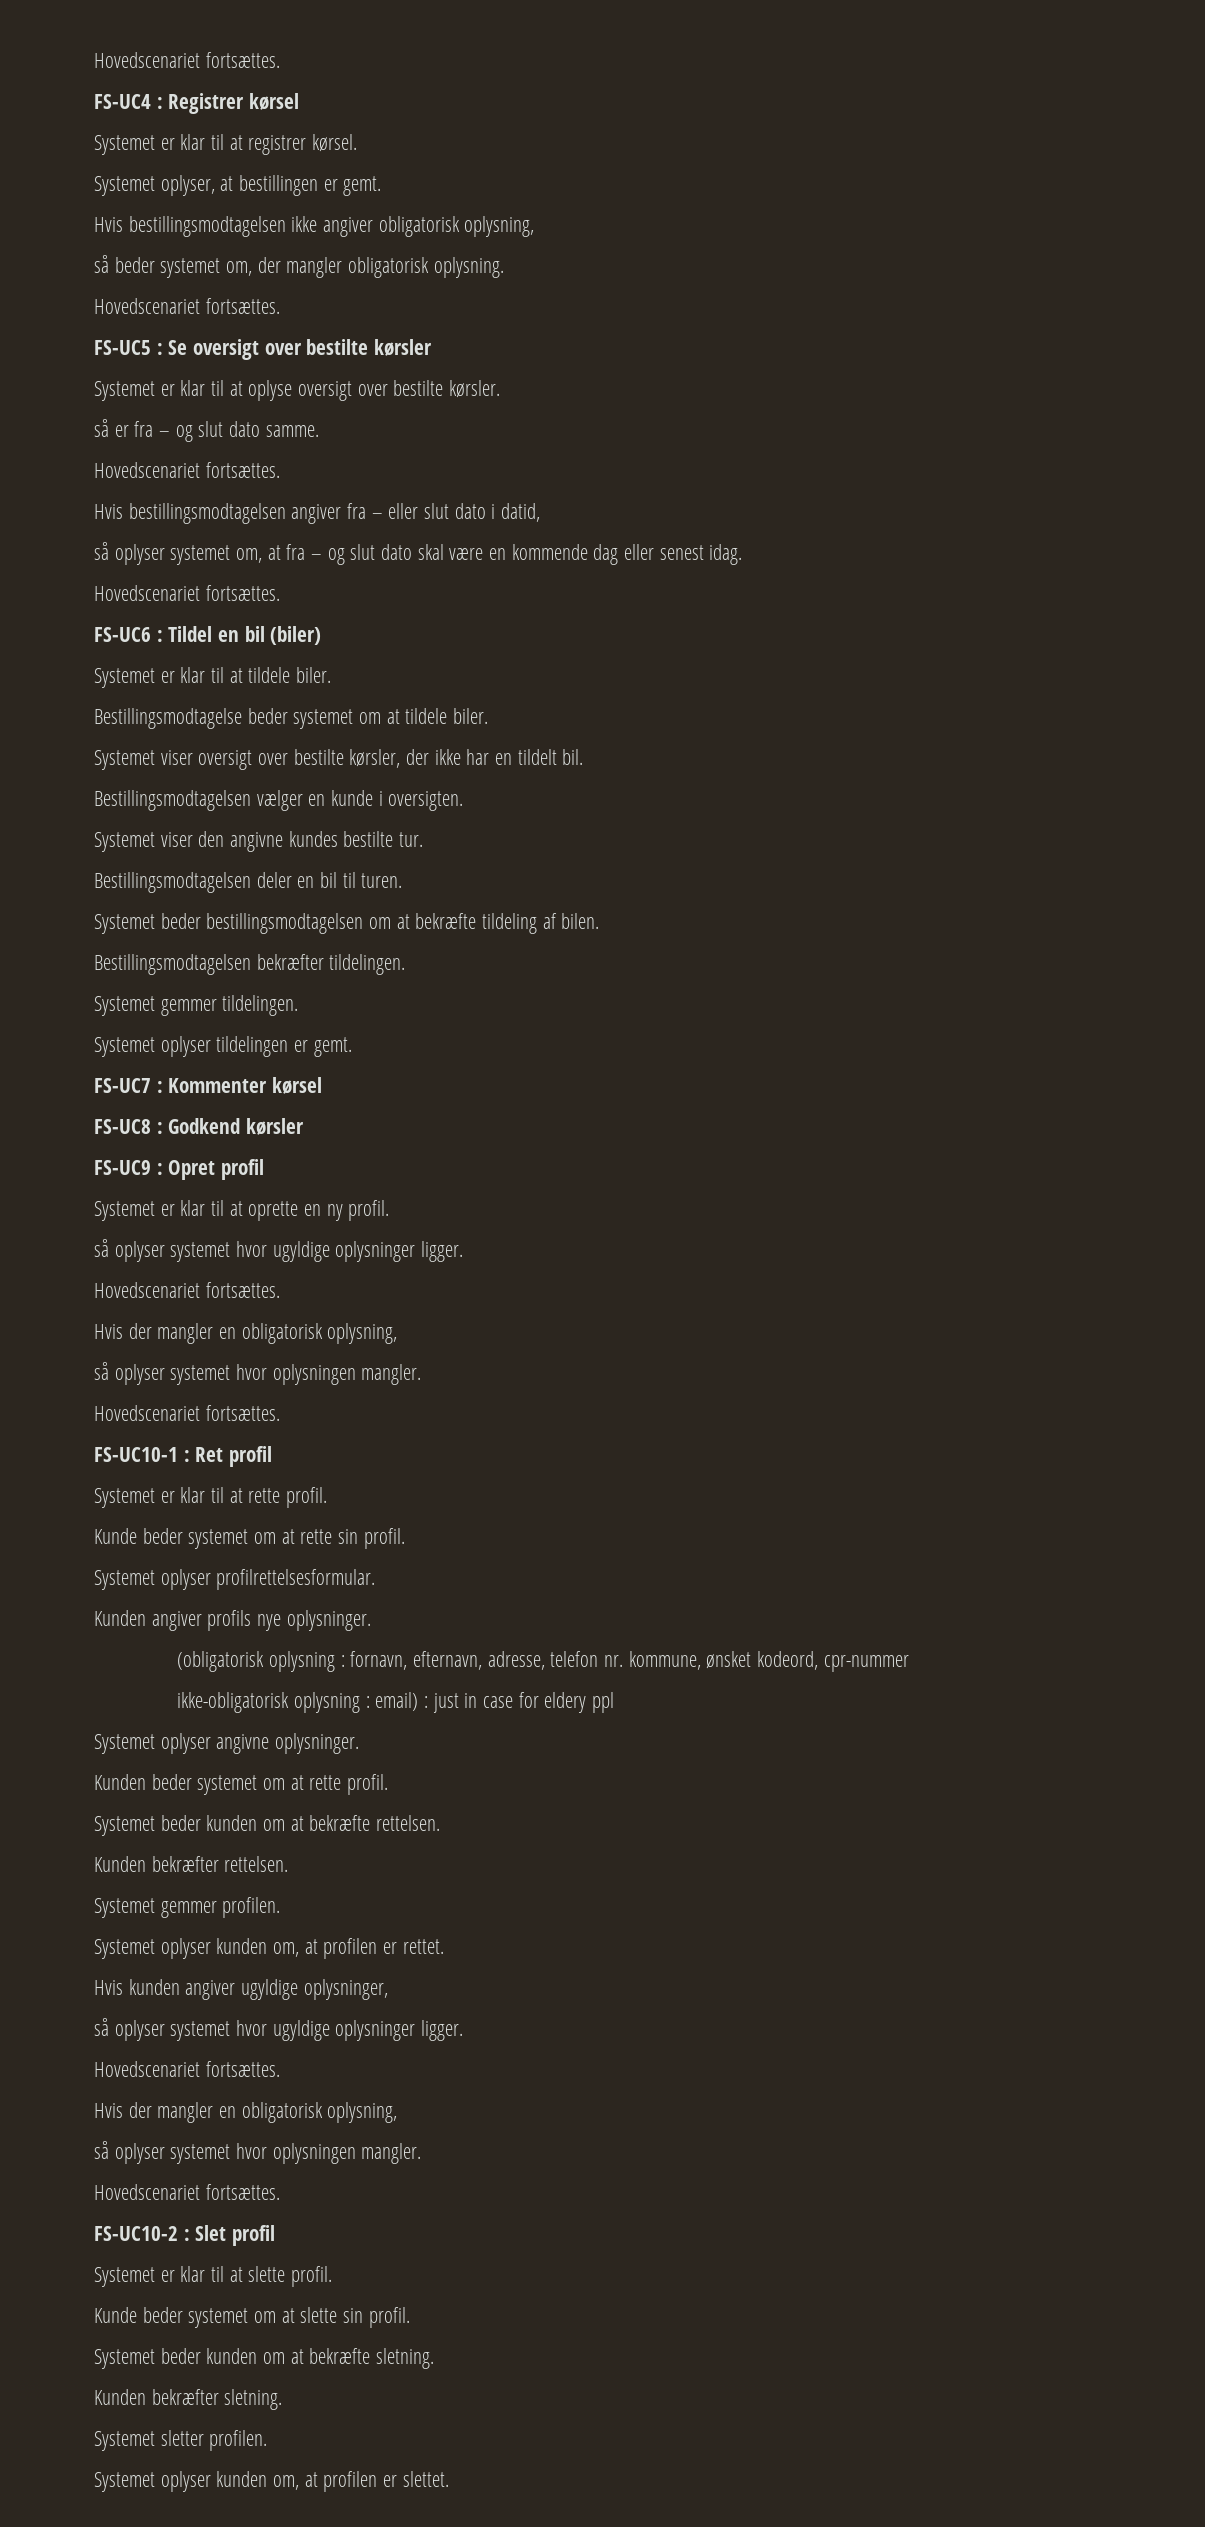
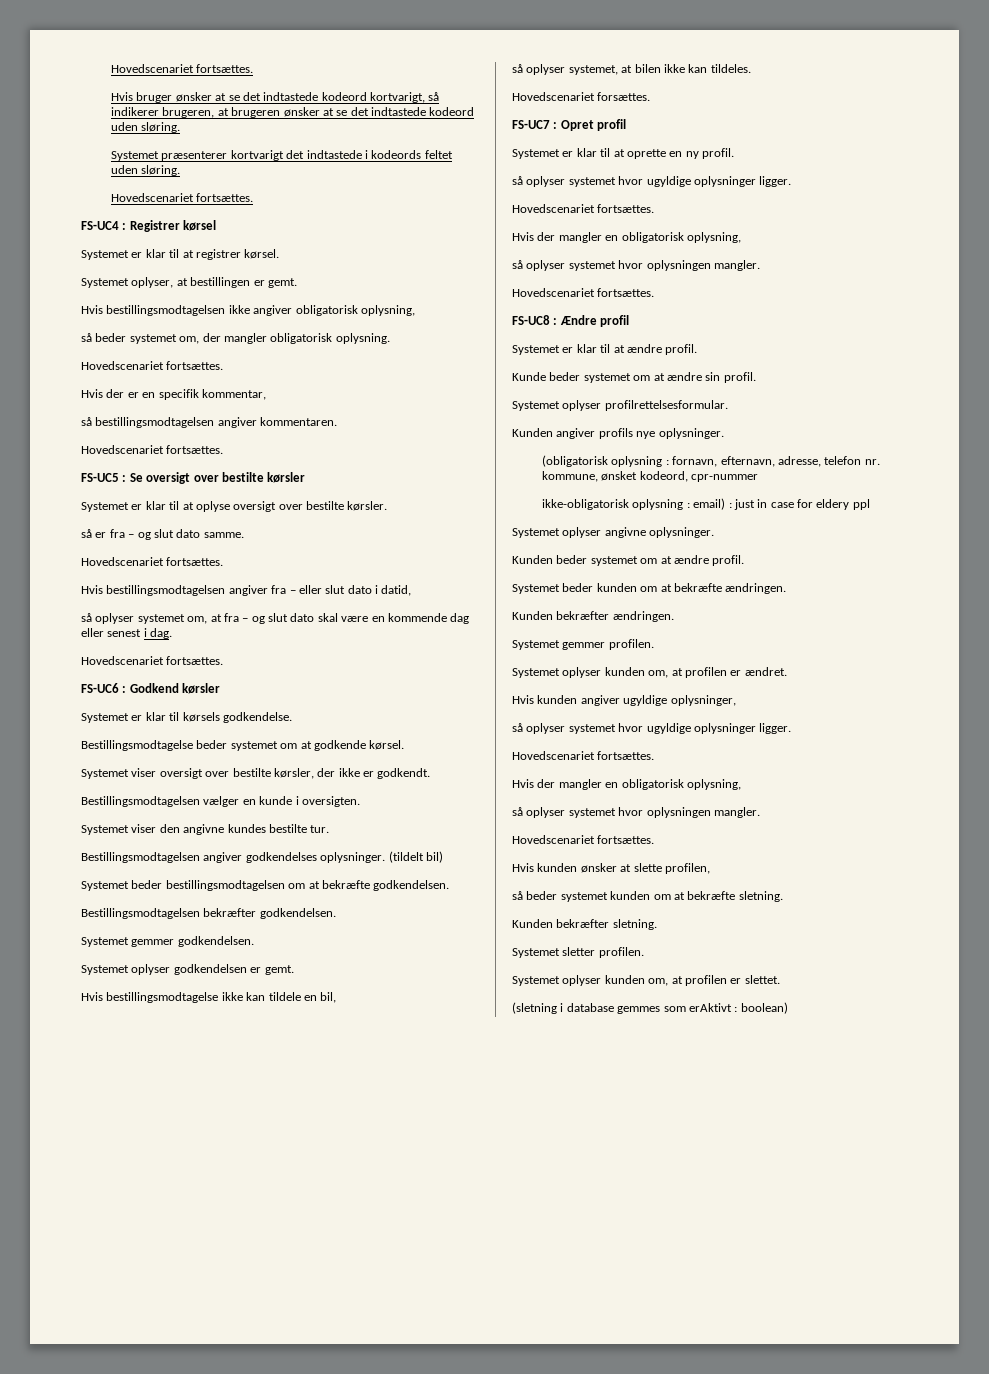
[94,52,280,68] Hovedscenariet fortsættes. -> [111,64,254,73] [111,92,440,103] [111,107,475,118] [111,122,181,133] [111,150,453,161] [111,165,181,176] [111,193,254,202] Hovedscenariet fortsættes. // Hvis bruger ønsker at se det indtastede kodeord kortvarigt, så indikerer brugeren, at brugeren ønsker at se det indtastede kodeord uden sløring. // Systemet præsenterer kortvarigt det indtastede i kodeords feltet uden sløring. // Hovedscenariet fortsættes.
(280, 306) none -> [81,389,266,400] [81,417,338,428] [81,445,224,454] // Hvis der er en specifik kommentar, // så bestillingsmodtagelsen angiver kommentaren. // Hovedscenariet fortsættes.
[709,544,743,565] idag. -> [143,628,173,639] i dag.
[168,626,322,645] [94,667,332,688] Tildel en bil (biler) // Systemet er klar til at tildele biler. -> [129,683,221,694] [81,712,292,723] Godkend kørsler // Systemet er klar til kørsels godkendelse.
[405,708,489,724] tildele biler. -> [313,740,405,751] godkende kørsel.
[466,749,584,765] har en tildelt bil. -> [363,768,431,779] er godkendt.
[256,872,403,888] deler en bil til turen. -> [203,851,443,863] angiver godkendelses oplysninger. (tildelt bil)
[482,913,600,934] tildeling af bilen. -> [373,880,450,891] godkendelsen.
[329,954,406,975] [94,995,299,1016] [94,1036,352,1057] [94,1077,323,1094] [94,1118,305,1135] [94,1160,151,1175] tildelingen. // Systemet gemmer tildelingen. // Systemet oplyser tildelingen er gemt. // FS-UC7 : Kommenter kørsel // FS-UC8 : Godkend kørsler // FS-UC9 -> [259,908,336,919] [81,936,254,947] [81,964,294,975] [81,992,337,1003] [512,64,751,75] [512,92,651,101] [512,120,550,129] godkendelsen. // Systemet gemmer godkendelsen. // Systemet oplyser godkendelsen er gemt. // Hvis bestillingsmodtagelse ikke kan tildele en bil, // så oplyser systemet, at bilen ikke kan tildeles. // Hovedscenariet forsættes. // FS-UC7
[94,1446,273,1467] [94,1487,328,1508] [94,1528,333,1549] FS-UC10-1 : Ret profil // Systemet er klar til at rette profil. // Kunde beder systemet om at rette -> [512,315,630,327] [512,344,698,355] [512,372,702,383] FS-UC8 : Ændre profil // Systemet er klar til at ændre profil. // Kunde beder systemet om at ændre
[309,1774,389,1795] [94,1815,441,1836] [94,1856,289,1872] rette profil. // Systemet beder kunden om at bekræfte rettelsen. // Kunden bekræfter rettelsen. -> [673,555,745,566] [512,583,787,594] [512,611,674,622] ændre profil. // Systemet beder kunden om at bekræfte ændringen. // Kunden bekræfter ændringen.
[402,1939,444,1954] rettet. -> [744,667,787,676] ændret.
[94,2225,276,2246] [94,2266,333,2287] [94,2307,410,2328] [94,2348,201,2369] FS-UC10-2 : Slet profil // Systemet er klar til at slette profil. // Kunde beder systemet om at slette sin profil. // Systemet beder -> [512,863,710,874] [512,891,608,902] Hvis kunden ønsker at slette profilen, // så beder systemet
(449, 2479) none -> [512,1002,788,1014] // (sletning i database gemmes som erAktivt : boolean)

